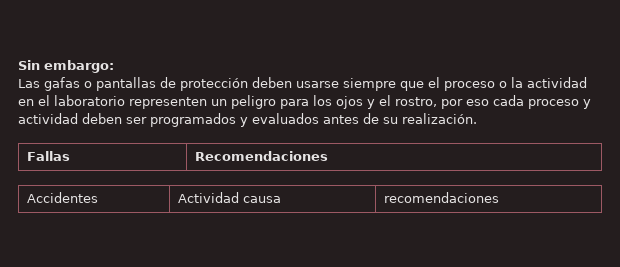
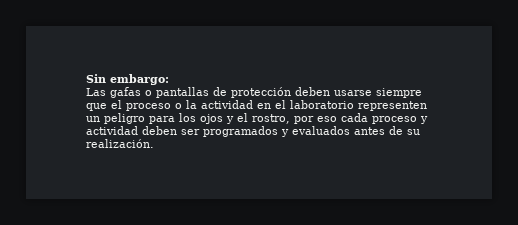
[26,151,70,161] [194,151,328,161] [26,192,98,203] [177,192,281,203] [383,192,499,203] // Fallas | Recomendaciones // Accidentes | Actividad causa | recomendaciones -> (154, 143) none

